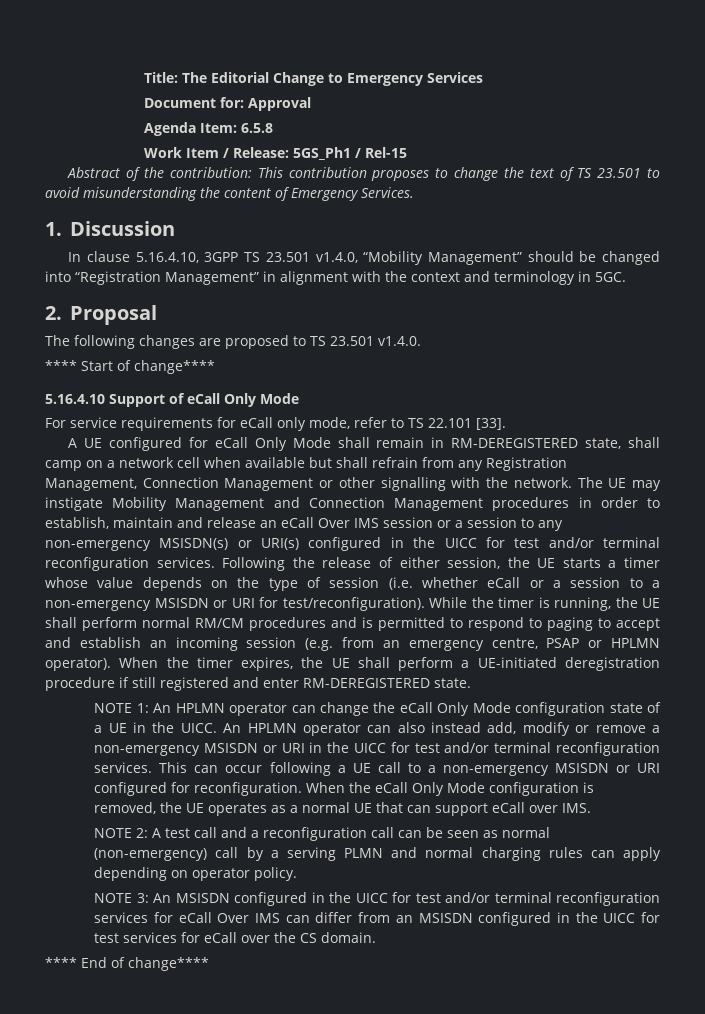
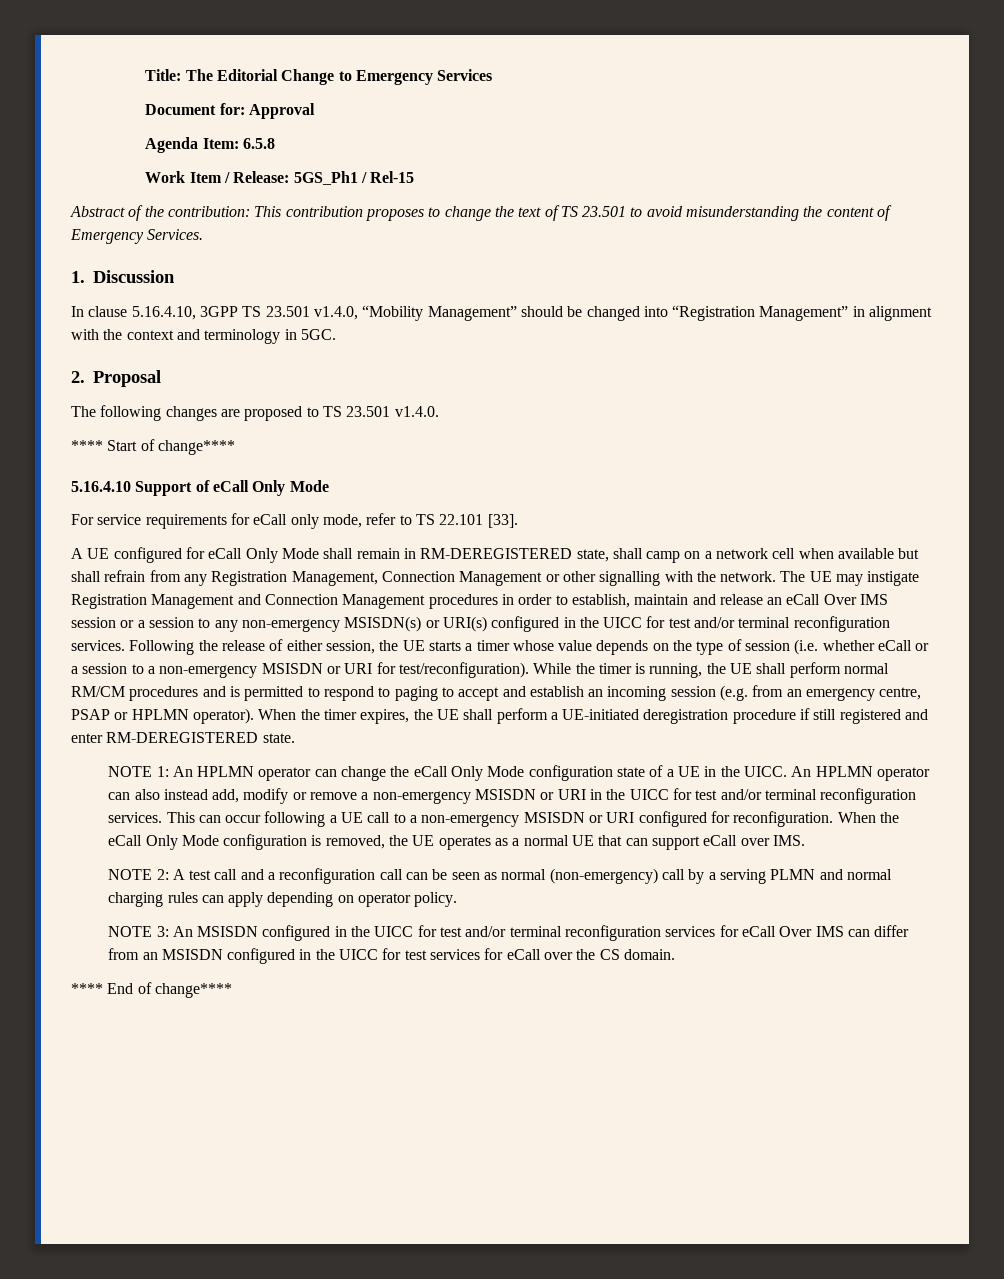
[112,497,168,511] Mobility -> [71,594,147,609] Registration

